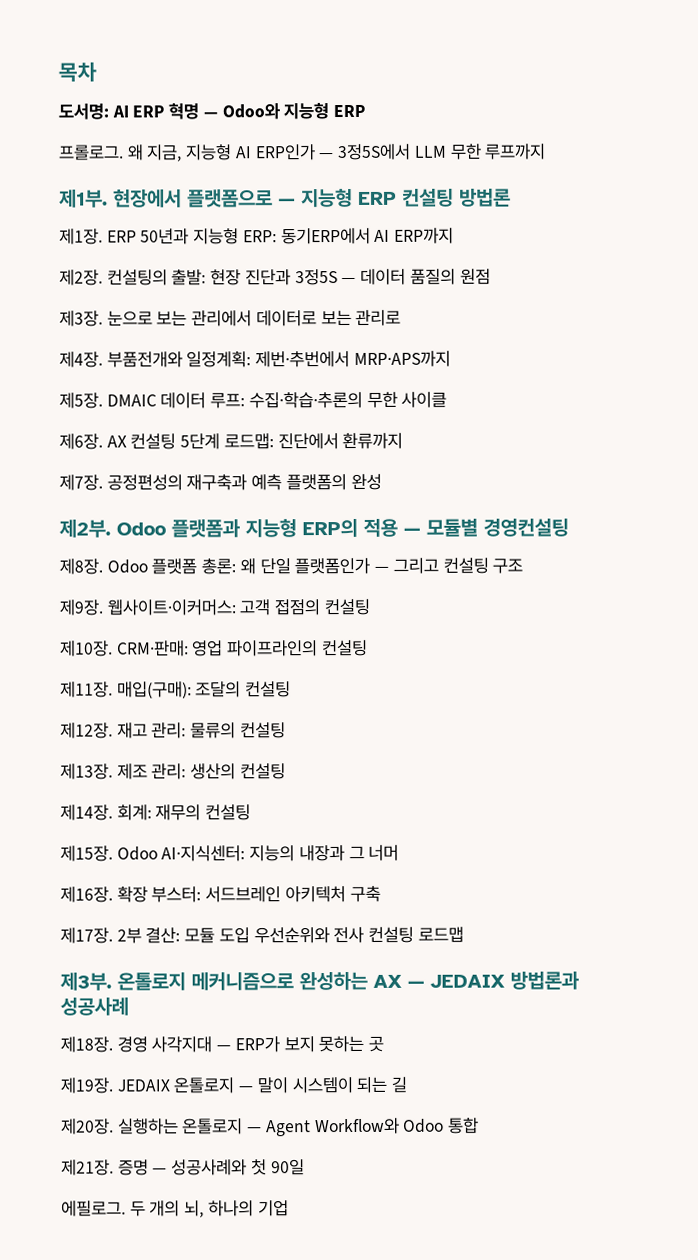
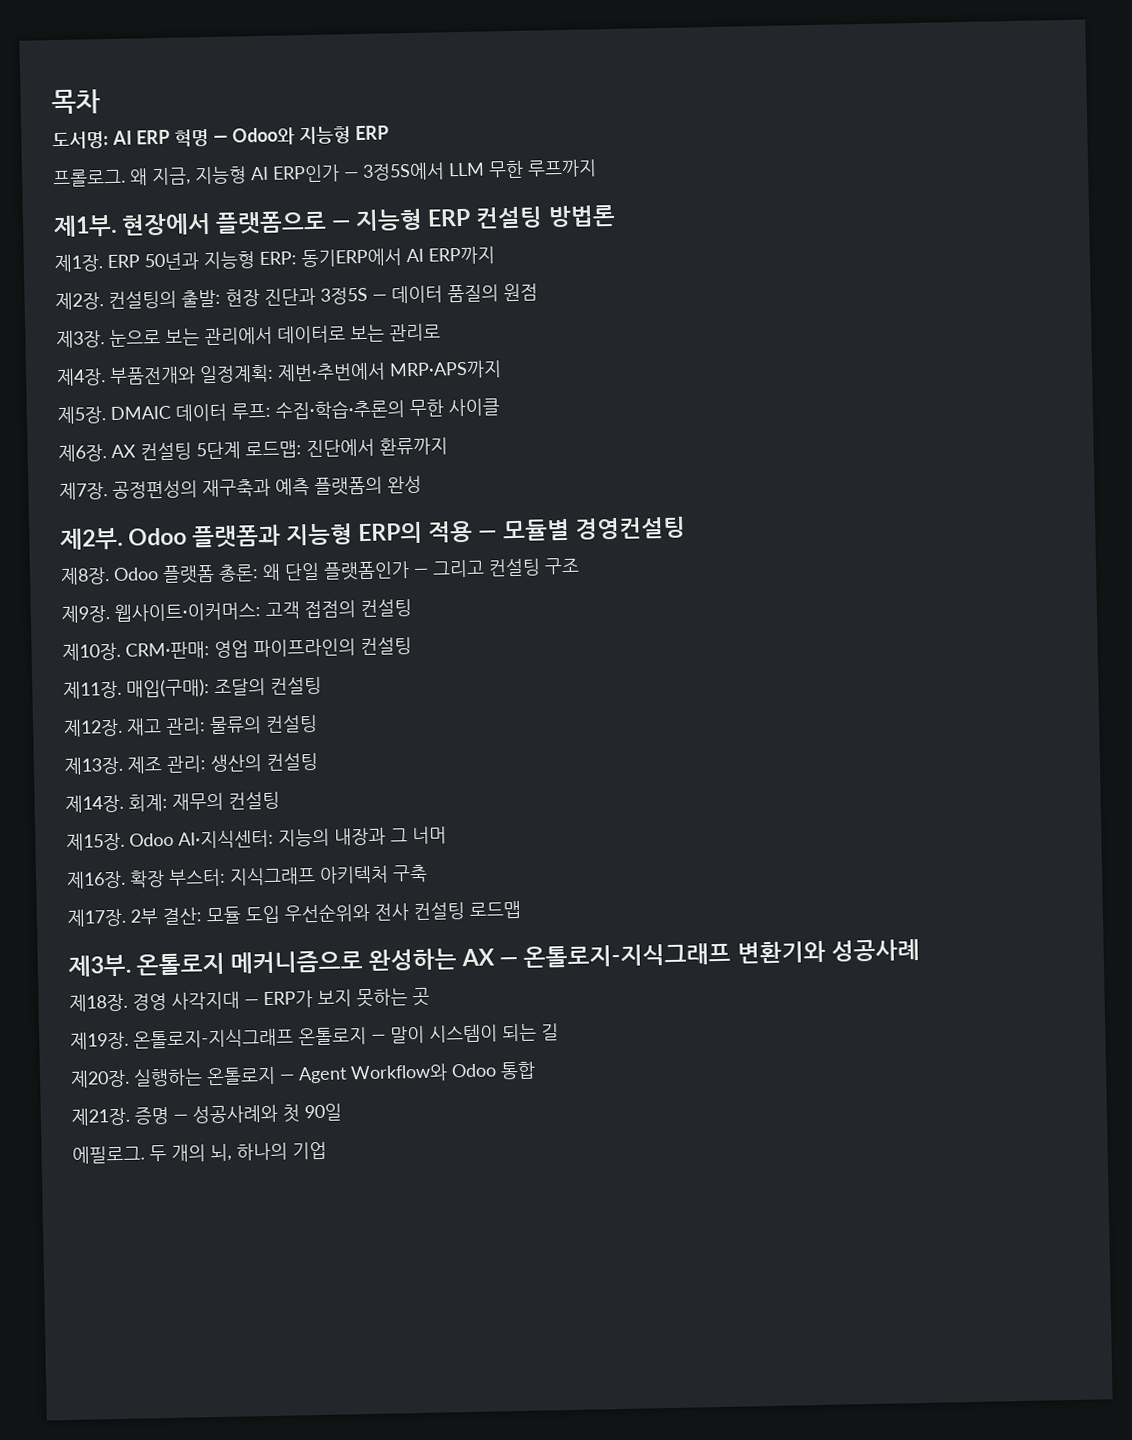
[205,886,282,903] 서드브레인 -> [229,867,316,886] 지식그래프
[430,971,580,990] JEDAIX 방법론과 -> [523,940,826,968] 온톨로지-지식그래프 변환기와
[116,1079,170,1092] JEDAIX -> [133,1028,294,1049] 온톨로지-지식그래프

